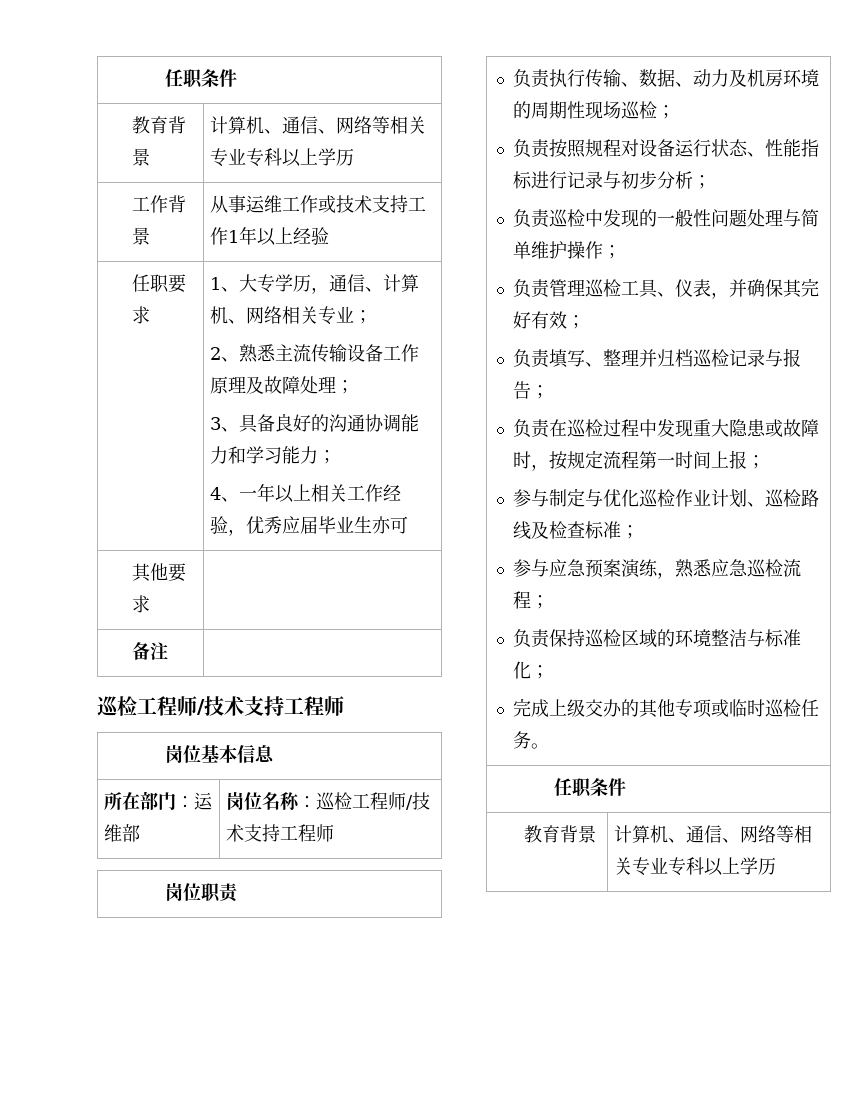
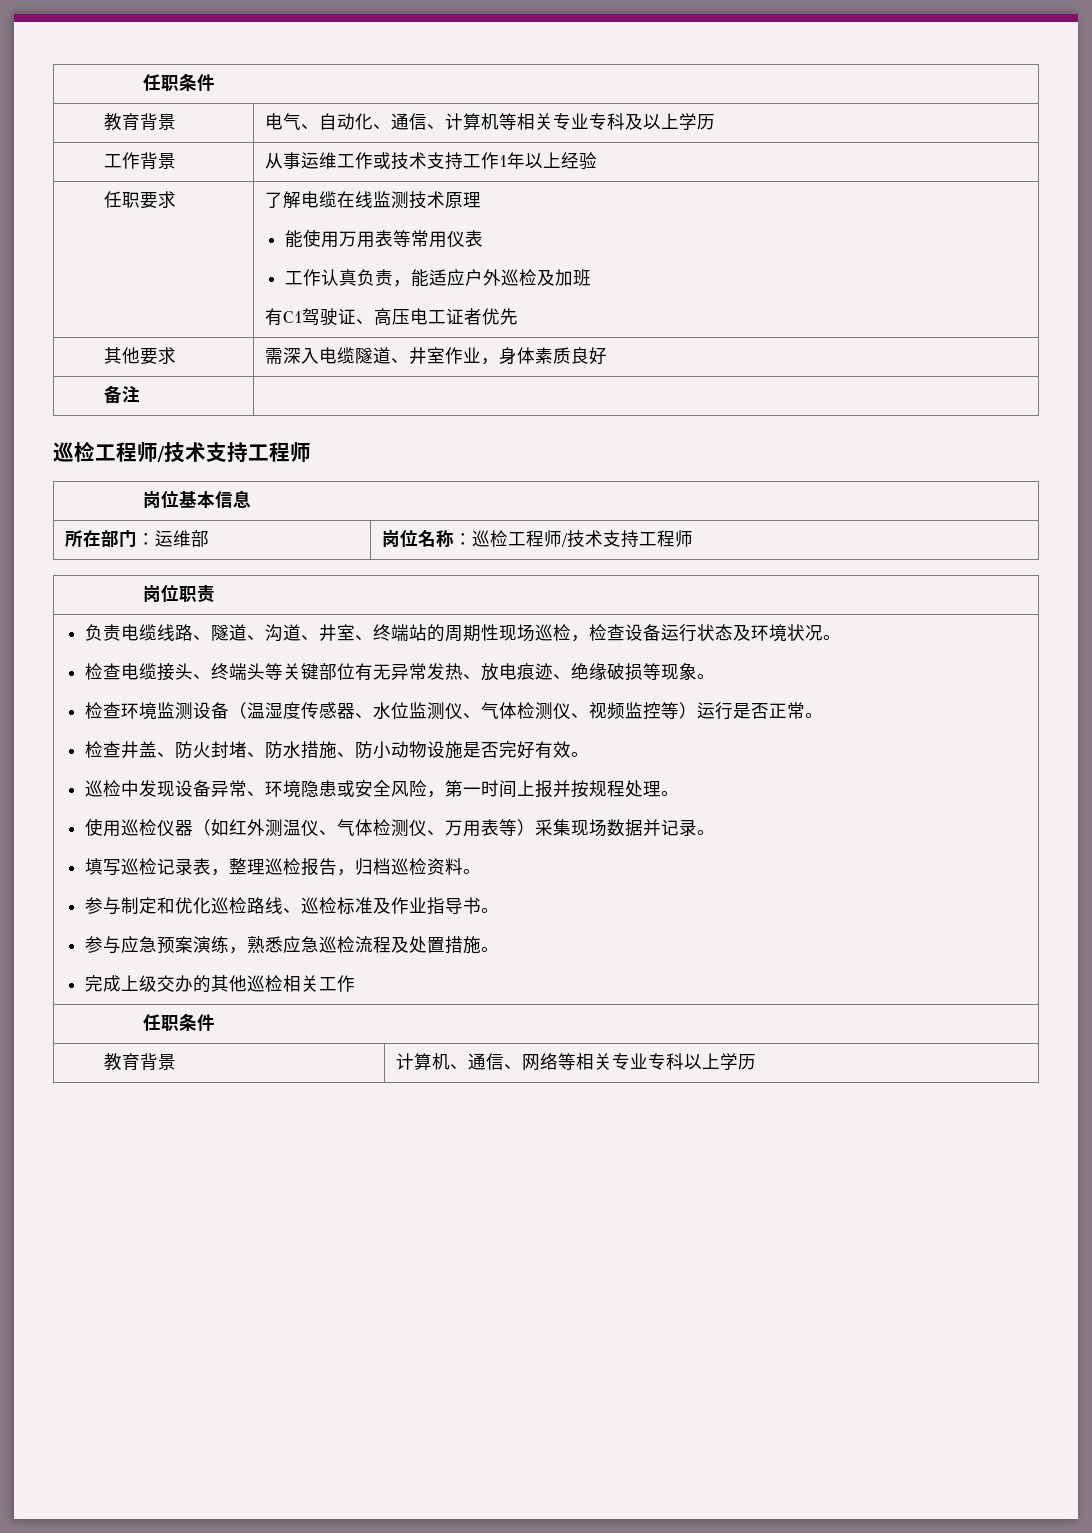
[165,69,238,89] [132,116,187,134] [132,148,151,166] [210,116,427,134] [210,148,283,167] 任职条件 // 教育背景 | 计算机、通信、网络等相关专业专科 -> [142,73,215,91] [104,113,177,131] [265,113,644,130] 任职条件 // 教育背景 | 电气、自动化、通信、计算机等相关专业专科及
[210,274,420,294] [210,306,373,325] [210,344,420,363] [210,376,355,394] [210,414,420,433] [210,446,337,464] [210,483,402,503] [210,516,409,536] [132,563,187,582] [132,595,151,613] 1、大专学历，通信、计算机、网络相关专业； // 2、熟悉主流传输设备工作原理及故障处理； // 3、具备良好的沟通协调能力和学习能力； // 4、一年以上相关工作经验，优秀应届毕业生亦可 // 其他要求 | -> [265,191,482,209] [284,229,483,248] [284,269,591,287] [265,308,519,326] [104,347,177,365] [265,347,608,365] 了解电缆在线监测技术原理 // 能使用万用表等常用仪表 // 工作认真负责，能适应户外巡检及加班 // 有C1驾驶证、高压电工证者优先 // 其他要求 | 需深入电缆隧道、井室作业，身体素质良好
[549,69,820,88] [513,101,676,119] [513,139,820,158] [513,171,712,189] [513,209,820,228] [513,241,622,259] [513,278,820,299] [513,311,586,329] [513,348,802,368] [513,381,550,399] [513,419,820,438] [513,450,766,471] 执行传输、数据、动力及机房环境的周期性现场巡检； // 负责按照规程对设备运行状态、性能指标进行记录与初步分析； // 负责巡检中发现的一般性问题处理与简单维护操作； // 负责管理巡检工具、仪表，并确保其完好有效； // 负责填写、整理并归档巡检记录与报告； // 负责在巡检过程中发现重大隐患或故障时，按规定流程第一时间上报； -> [120,624,841,642] [84,663,715,681] [84,702,823,720] [84,741,589,759] [84,780,679,798] [84,818,715,837] [84,858,481,876] 电缆线路、隧道、沟道、井室、终端站的周期性现场巡检，检查设备运行状态及环境状况。 // 检查电缆接头、终端头等关键部位有无异常发热、放电痕迹、绝缘破损等现象。 // 检查环境监测设备（温湿度传感器、水位监测仪、气体检测仪、视频监控等）运行是否正常。 // 检查井盖、防火封堵、防水措施、防小动物设施是否完好有效。 // 巡检中发现设备异常、环境隐患或安全风险，第一时间上报并按规程处理。 // 使用巡检仪器（如红外测温仪、气体检测仪、万用表等）采集现场数据并记录。 // 填写巡检记录表，整理巡检报告，归档巡检资料。
[585,489,604,507] 与 -> [156,897,175,914] 和
[675,489,820,508] [513,521,640,540] 作业计划、巡检路线及检查标准； -> [246,897,499,915] 路线、巡检标准及作业指导书。
[531,595,550,609] [513,629,802,648] [513,661,550,679] ； // 负责保持巡检区域的环境整洁与标准化； -> [390,936,499,954] 及处置措施。
[675,699,820,718] [513,731,550,749] 专项或临时巡检任务。 -> [246,975,355,992] 巡检相关工作

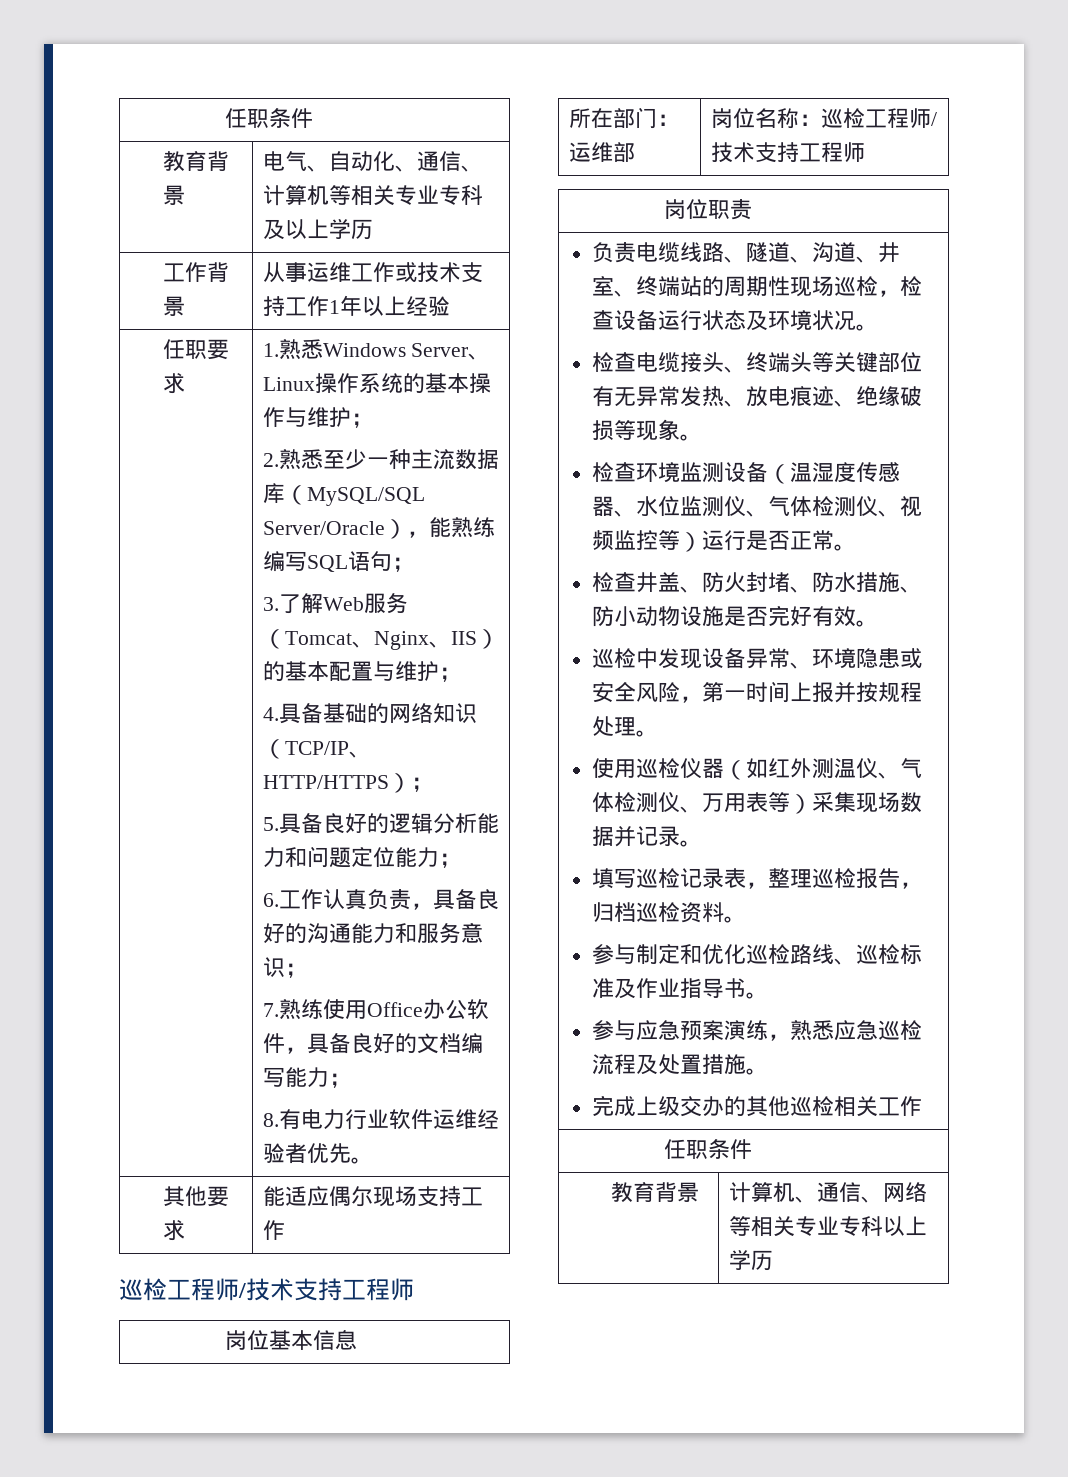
[265,191,482,209] [284,229,483,248] [284,269,591,287] [265,308,465,326] 了解电缆在线监测技术原理 // 能使用万用表等常用仪表 // 工作认真负责，能适应户外巡检及加班 // 有C1驾驶证、高压电工证 -> [262,339,491,360] [262,373,491,393] [262,407,373,428] [262,449,499,470] [262,483,425,506] [262,517,495,539] [262,551,414,572] [262,593,408,614] [262,629,499,650] [262,661,461,682] [262,703,477,724] [262,739,371,759] [262,773,433,793] [262,813,499,834] [262,846,461,868] [262,889,499,910] [262,922,483,944] [262,957,307,978] [262,999,489,1020] [262,1033,483,1054] [262,1067,351,1088] [262,1109,499,1130] [262,1143,285,1163] 1.熟悉Windows Server、Linux操作系统的基本操作与维护； // 2.熟悉至少一种主流数据库（MySQL/SQL Server/Oracle），能熟练编写SQL语句； // 3.了解Web服务（Tomcat、Nginx、IIS）的基本配置与维护； // 4.具备基础的网络知识（TCP/IP、HTTP/HTTPS）； // 5.具备良好的逻辑分析能力和问题定位能力； // 6.工作认真负责，具备良好的沟通能力和服务意识； // 7.熟练使用Office办公软件，具备良好的文档编写能力； // 8.有电力行业软件运维经验
(519, 316) none -> [350,1157,373,1164] 。
[265,347,608,365] [104,385,141,404] 需深入电缆隧道、井室作业，身体素质良好 // 备注 | -> [262,1186,483,1207] [262,1220,285,1240] 能适应偶尔现场支持工作

